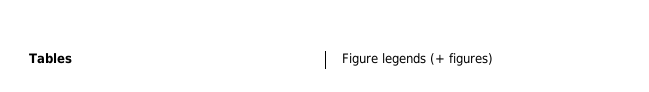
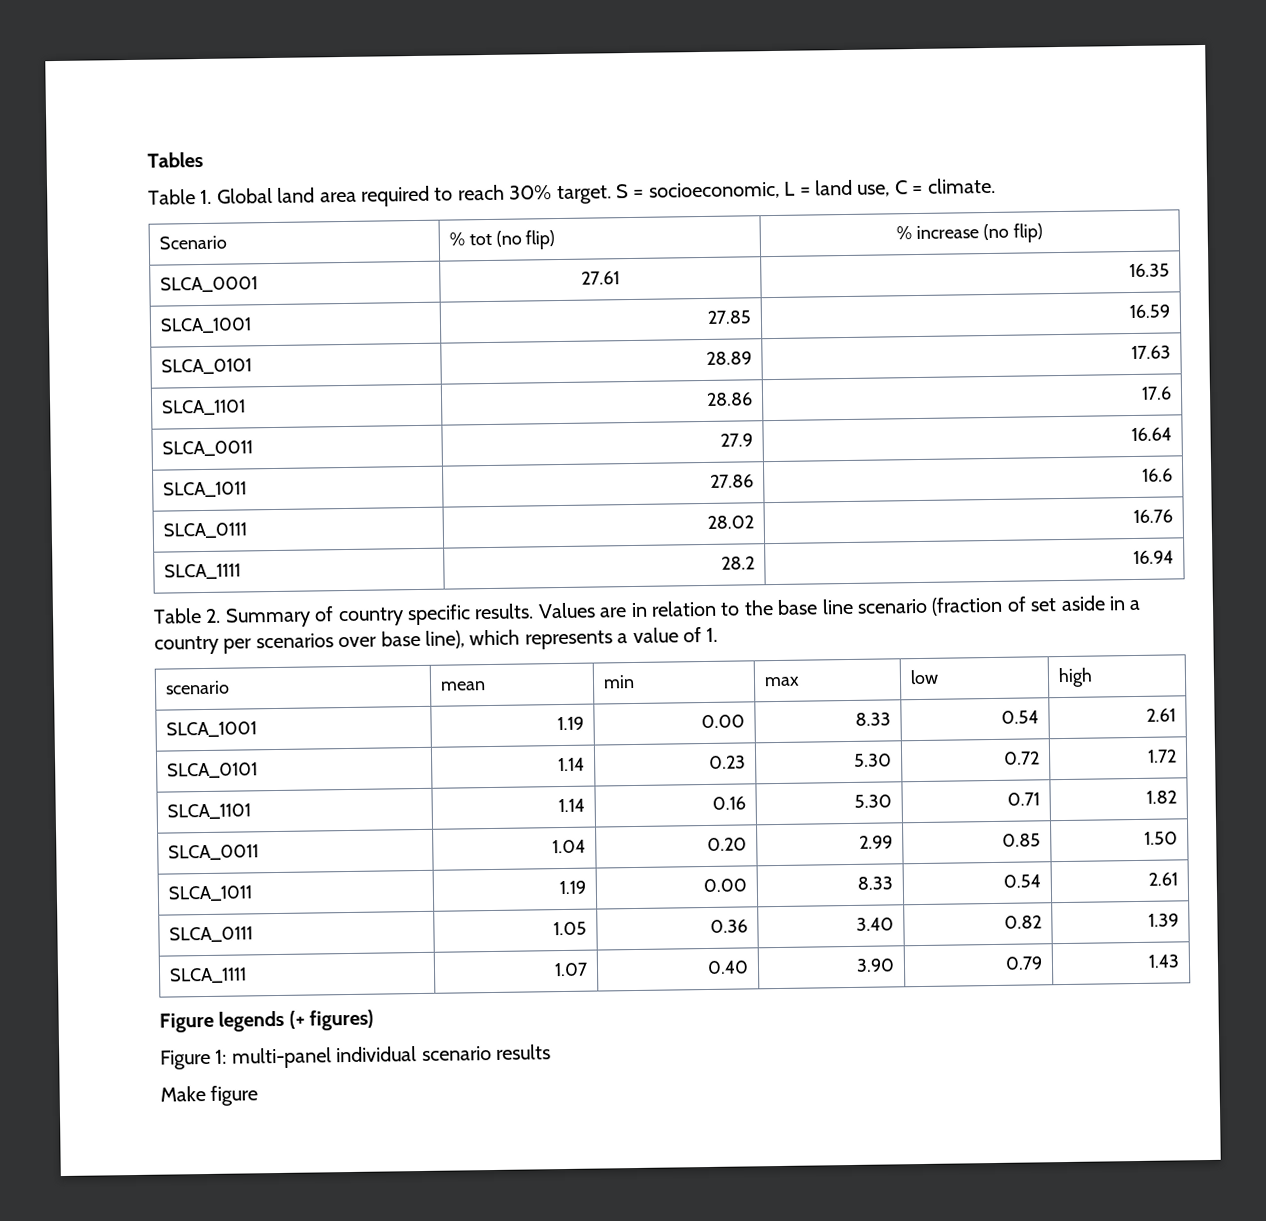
[342,53,493,66] Figure legends (+ figures) -> [148,177,996,207] [158,235,227,250] [448,230,556,250] [896,223,1043,243] [159,276,258,293] [581,271,620,285] [1129,263,1171,278] [159,317,252,334] [707,310,753,324] [1129,304,1171,319] [160,358,252,375] [706,351,753,365] [1131,345,1172,360] [161,399,246,416] [706,392,754,406] [1141,386,1173,400] [161,440,253,457] [720,433,754,447] [1131,427,1173,442] [162,481,247,498] [710,474,755,488] [1142,468,1174,482] [162,522,247,539] [707,515,755,529] [1133,509,1174,523] [163,563,241,580] [721,556,756,570] [1133,550,1175,565] [153,595,1142,628] [154,627,719,655] [164,680,230,695] [439,681,486,691] [602,674,635,689] [763,676,800,687] [909,669,939,685] [1057,667,1093,688] [165,721,257,738] [557,716,585,731] [701,714,746,729] [855,712,892,726] [1001,710,1040,724] [1146,708,1177,722] [166,762,258,779] [558,757,586,772] [709,755,747,769] [854,753,893,767] [1004,751,1041,765] [1147,749,1178,763] [166,803,251,820] [558,798,586,813] [712,796,747,810] [854,794,893,808] [1007,792,1041,806] [1146,790,1178,804] [167,844,259,861] [552,839,587,854] [707,837,748,851] [859,835,894,849] [1002,833,1042,847] [1144,831,1179,845] [167,885,253,902] [559,880,587,895] [703,878,748,893] [857,876,894,890] [1003,874,1042,888] [1148,872,1179,886] [168,926,253,943] [553,921,588,936] [710,919,749,933] [856,917,895,931] [1004,915,1043,929] [1148,913,1180,927] [168,967,247,984] [554,962,589,977] [707,960,750,974] [856,958,896,972] [1005,956,1044,970] [1148,954,1181,968] [159,1009,375,1033] [160,1044,551,1070] [160,1085,259,1106] Table 1. Global land area required to reach 30% target. S = socioeconomic, L = land use, C = climate. // Scenario | % tot (no flip) | % increase (no flip) // SLCA_0001 | 27.61 | 16.35 // SLCA_1001 | 27.85 | 16.59 // SLCA_0101 | 28.89 | 17.63 // SLCA_1101 | 28.86 | 17.6 // SLCA_0011 | 27.9 | 16.64 // SLCA_1011 | 27.86 | 16.6 // SLCA_0111 | 28.02 | 16.76 // SLCA_1111 | 28.2 | 16.94 // Table 2. Summary of country specific results. Values are in relation to the base line scenario (fraction of set aside in a country per scenarios over base line), which represents a value of 1. // scenario | mean | min | max | low | high // SLCA_1001 | 1.19 | 0.00 | 8.33 | 0.54 | 2.61 // SLCA_0101 | 1.14 | 0.23 | 5.30 | 0.72 | 1.72 // SLCA_1101 | 1.14 | 0.16 | 5.30 | 0.71 | 1.82 // SLCA_0011 | 1.04 | 0.20 | 2.99 | 0.85 | 1.50 // SLCA_1011 | 1.19 | 0.00 | 8.33 | 0.54 | 2.61 // SLCA_0111 | 1.05 | 0.36 | 3.40 | 0.82 | 1.39 // SLCA_1111 | 1.07 | 0.40 | 3.90 | 0.79 | 1.43 // Figure legends (+ figures) // Figure 1: multi-panel individual scenario results // Make figure

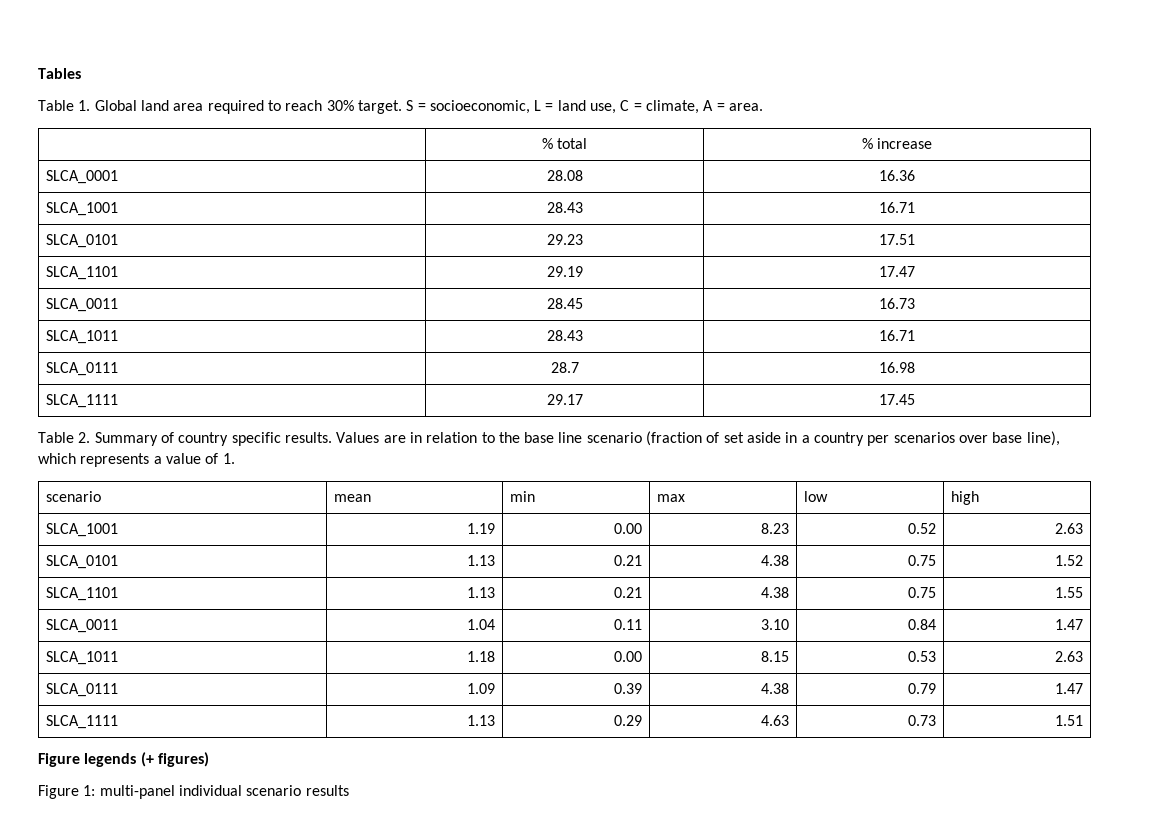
[927,177,996,194] [158,235,227,250] [448,230,556,250] climate. // Scenario | % tot (no flip) -> [646,100,764,114] [541,138,588,149] climate, A = area. // | % total
[982,223,1043,243] (no flip) -> (933, 143) none
[581,271,620,285] [1129,263,1171,278] [159,317,252,334] [707,310,753,324] [1129,304,1171,319] [160,358,252,375] [706,351,753,365] [1131,345,1172,360] [161,399,246,416] [706,392,754,406] [1141,386,1173,400] [161,440,253,457] [720,433,754,447] [1131,427,1173,442] [162,481,247,498] [710,474,755,488] [1142,468,1174,482] [162,522,247,539] [707,515,755,529] [1133,509,1174,523] [163,563,241,580] [721,556,756,570] [1133,550,1175,565] 27.61 | 16.35 // SLCA_1001 | 27.85 | 16.59 // SLCA_0101 | 28.89 | 17.63 // SLCA_1101 | 28.86 | 17.6 // SLCA_0011 | 27.9 | 16.64 // SLCA_1011 | 27.86 | 16.6 // SLCA_0111 | 28.02 | 16.76 // SLCA_1111 | 28.2 | 16.94 -> [546,170,583,181] [879,170,915,181] [46,202,119,216] [546,202,583,213] [879,202,915,213] [46,234,119,248] [546,234,583,245] [879,234,915,245] [46,266,119,280] [546,266,583,277] [879,266,915,277] [46,298,119,312] [546,298,583,309] [879,298,915,309] [46,330,119,344] [546,330,583,341] [879,330,915,341] [46,362,119,376] [550,362,579,373] [879,362,915,373] [46,394,119,408] [546,394,583,405] [879,394,915,405] 28.08 | 16.36 // SLCA_1001 | 28.43 | 16.71 // SLCA_0101 | 29.23 | 17.51 // SLCA_1101 | 29.19 | 17.47 // SLCA_0011 | 28.45 | 16.73 // SLCA_1011 | 28.43 | 16.71 // SLCA_0111 | 28.7 | 16.98 // SLCA_1111 | 29.17 | 17.45
[855,712,892,726] [1001,710,1040,724] [1146,708,1177,722] [166,762,258,779] [558,757,586,772] [709,755,747,769] [854,753,893,767] [1004,751,1041,765] [1147,749,1178,763] [166,803,251,820] [558,798,586,813] [712,796,747,810] [854,794,893,808] [1007,792,1041,806] [1146,790,1178,804] [167,844,259,861] [552,839,587,854] [707,837,748,851] [859,835,894,849] [1002,833,1042,847] [1144,831,1179,845] [167,885,253,902] [559,880,587,895] [703,878,748,893] [857,876,894,890] [1003,874,1042,888] [1148,872,1179,886] [168,926,253,943] [553,921,588,936] [710,919,749,933] [856,917,895,931] [1004,915,1043,929] [1148,913,1180,927] [168,967,247,984] [554,962,589,977] [707,960,750,974] [856,958,896,972] [1005,956,1044,970] [1148,954,1181,968] 8.33 | 0.54 | 2.61 // SLCA_0101 | 1.14 | 0.23 | 5.30 | 0.72 | 1.72 // SLCA_1101 | 1.14 | 0.16 | 5.30 | 0.71 | 1.82 // SLCA_0011 | 1.04 | 0.20 | 2.99 | 0.85 | 1.50 // SLCA_1011 | 1.19 | 0.00 | 8.33 | 0.54 | 2.61 // SLCA_0111 | 1.05 | 0.36 | 3.40 | 0.82 | 1.39 // SLCA_1111 | 1.07 | 0.40 | 3.90 | 0.79 | 1.43 -> [760,523,789,534] [907,523,936,534] [1054,523,1083,534] [46,555,119,569] [466,555,495,566] [613,555,642,566] [760,555,789,566] [907,555,936,566] [1054,555,1083,566] [46,587,119,601] [466,587,495,598] [613,587,642,598] [760,587,789,598] [907,587,936,598] [1054,587,1083,598] [46,619,119,633] [466,619,495,630] [613,619,642,630] [760,619,789,630] [907,619,936,630] [1054,619,1083,630] [46,651,119,665] [466,651,495,662] [613,651,642,662] [760,651,789,662] [907,651,936,662] [1054,651,1083,662] [46,683,119,697] [466,683,495,694] [613,683,642,694] [760,683,789,694] [907,683,936,694] [1054,683,1083,694] [46,715,119,729] [466,715,495,726] [613,715,642,726] [760,715,789,726] [907,715,936,726] [1054,715,1083,726] 8.23 | 0.52 | 2.63 // SLCA_0101 | 1.13 | 0.21 | 4.38 | 0.75 | 1.52 // SLCA_1101 | 1.13 | 0.21 | 4.38 | 0.75 | 1.55 // SLCA_0011 | 1.04 | 0.11 | 3.10 | 0.84 | 1.47 // SLCA_1011 | 1.18 | 0.00 | 8.15 | 0.53 | 2.63 // SLCA_0111 | 1.09 | 0.39 | 4.38 | 0.79 | 1.47 // SLCA_1111 | 1.13 | 0.29 | 4.63 | 0.73 | 1.51
[160,1085,259,1106] // Make figure -> (349, 790) none

